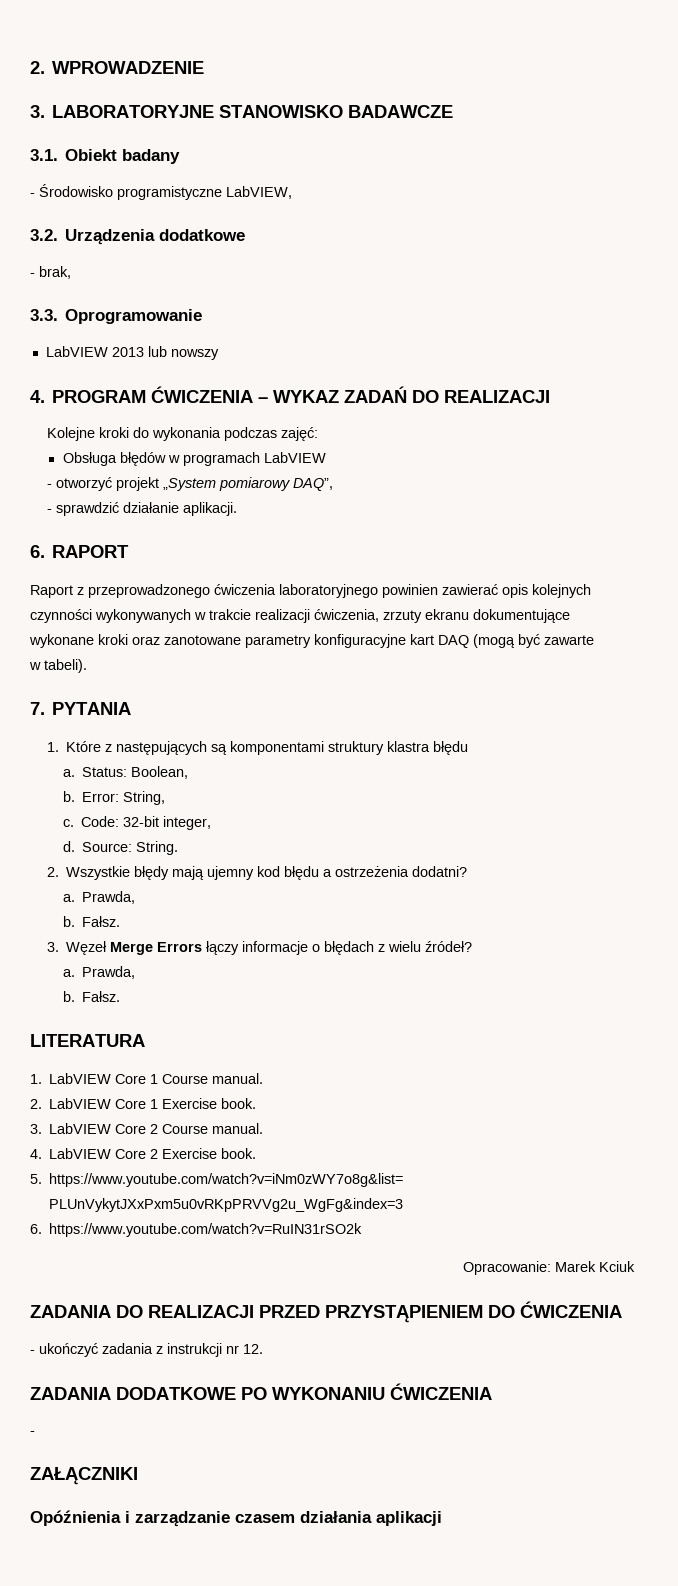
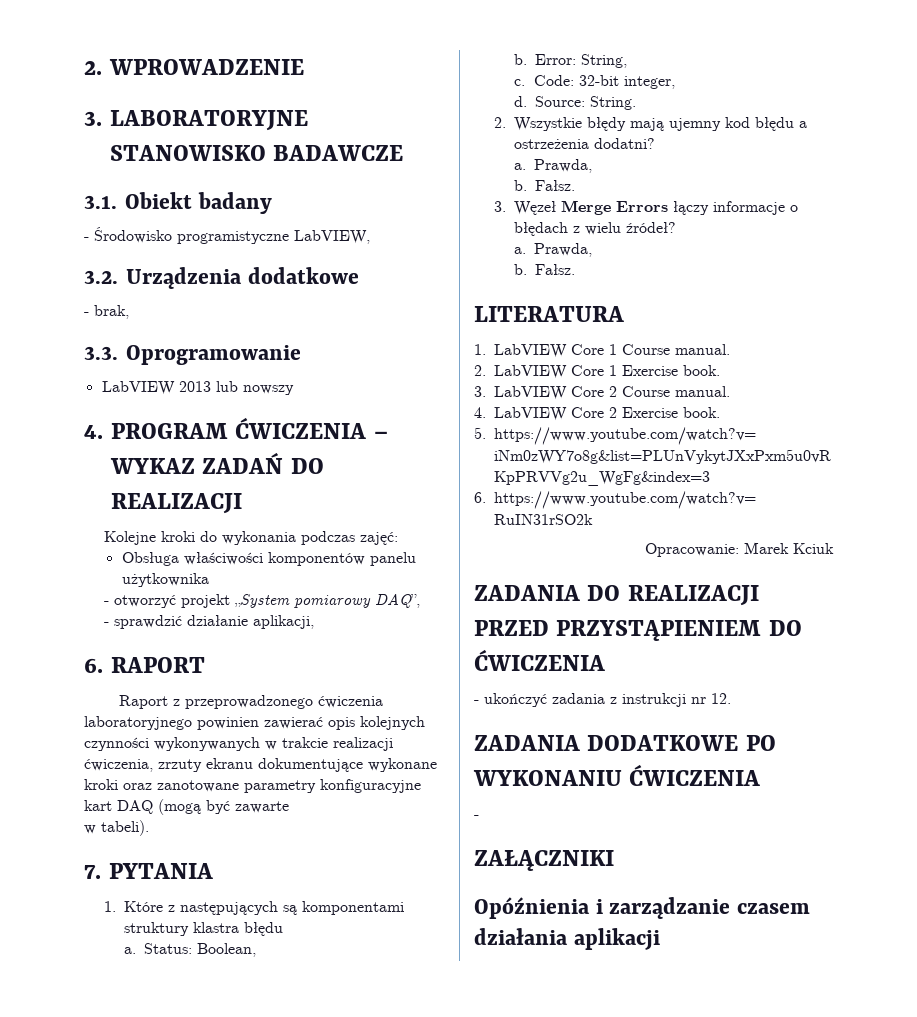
[119,452,326,466] błędów w programach LabVIEW -> [183,552,416,566] [121,573,209,587] właściwości komponentów panelu użytkownika
[182,502,237,516] aplikacji. -> [253,615,315,629] aplikacji,

